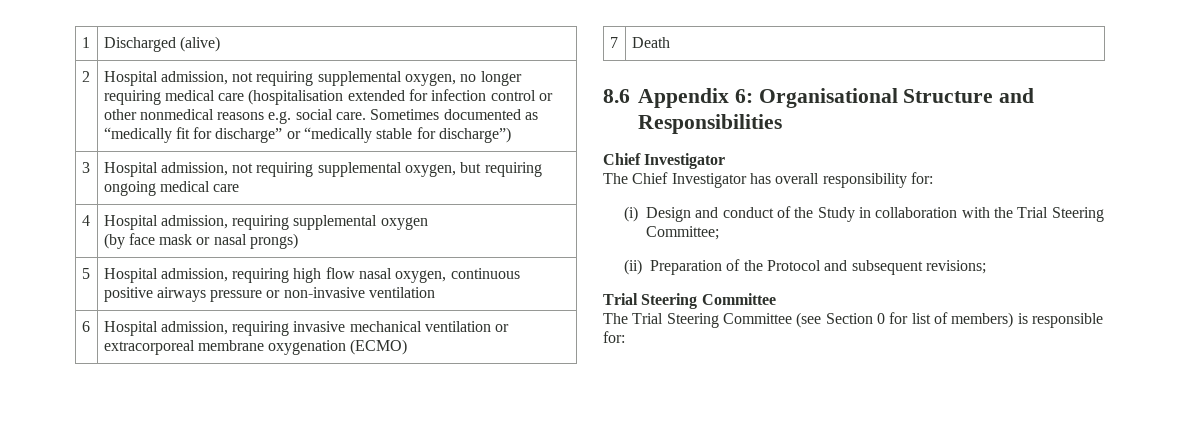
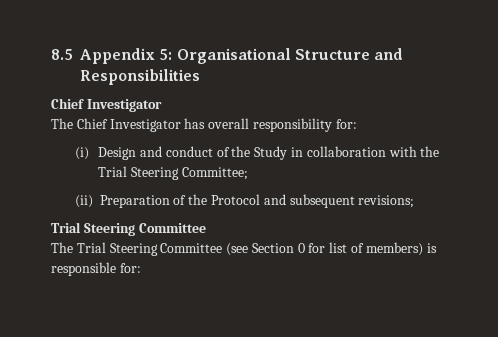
[81,37,90,48] [103,36,220,52] [81,71,90,82] [103,71,522,86] [103,89,554,105] [103,109,539,124] [103,127,512,143] [81,162,90,173] [103,162,542,177] [103,181,240,196] [81,215,90,226] [103,215,428,230] [103,233,299,249] [81,268,90,279] [103,267,520,283] [103,287,436,302] [81,321,90,332] [103,321,510,336] [103,339,408,355] [609,37,618,48] [631,37,670,48] [603,88,753,108] 1 | Discharged (alive) // 2 | Hospital admission, not requiring supplemental oxygen, no longer requiring medical care (hospitalisation extended for infection control or other nonmedical reasons e.g. social care. Sometimes documented as “medically fit for discharge” or “medically stable for discharge”) // 3 | Hospital admission, not requiring supplemental oxygen, but requiring ongoing medical care // 4 | Hospital admission, requiring supplemental oxygen // (by face mask or nasal prongs) // 5 | Hospital admission, requiring high flow nasal oxygen, continuous positive airways pressure or non-invasive ventilation // 6 | Hospital admission, requiring invasive mechanical ventilation or extracorporeal membrane oxygenation (ECMO) // 7 | Death // 8.6 Appendix 6: -> [51,48,173,64] 8.5 Appendix 5:

